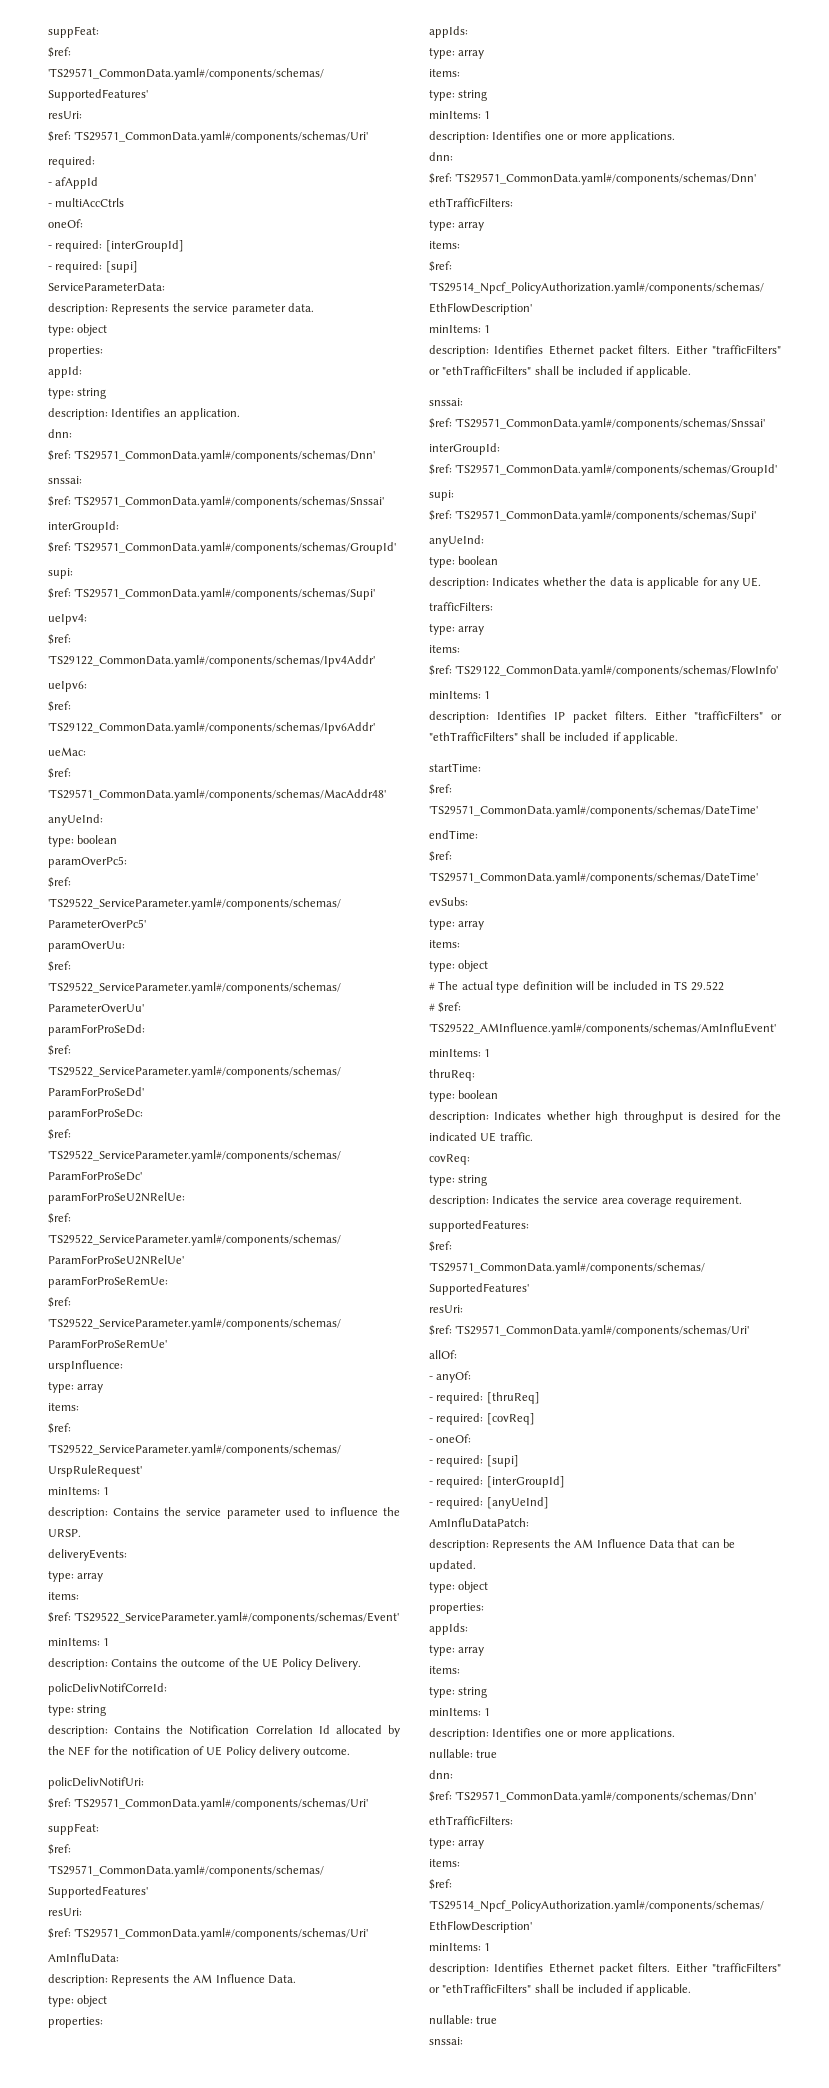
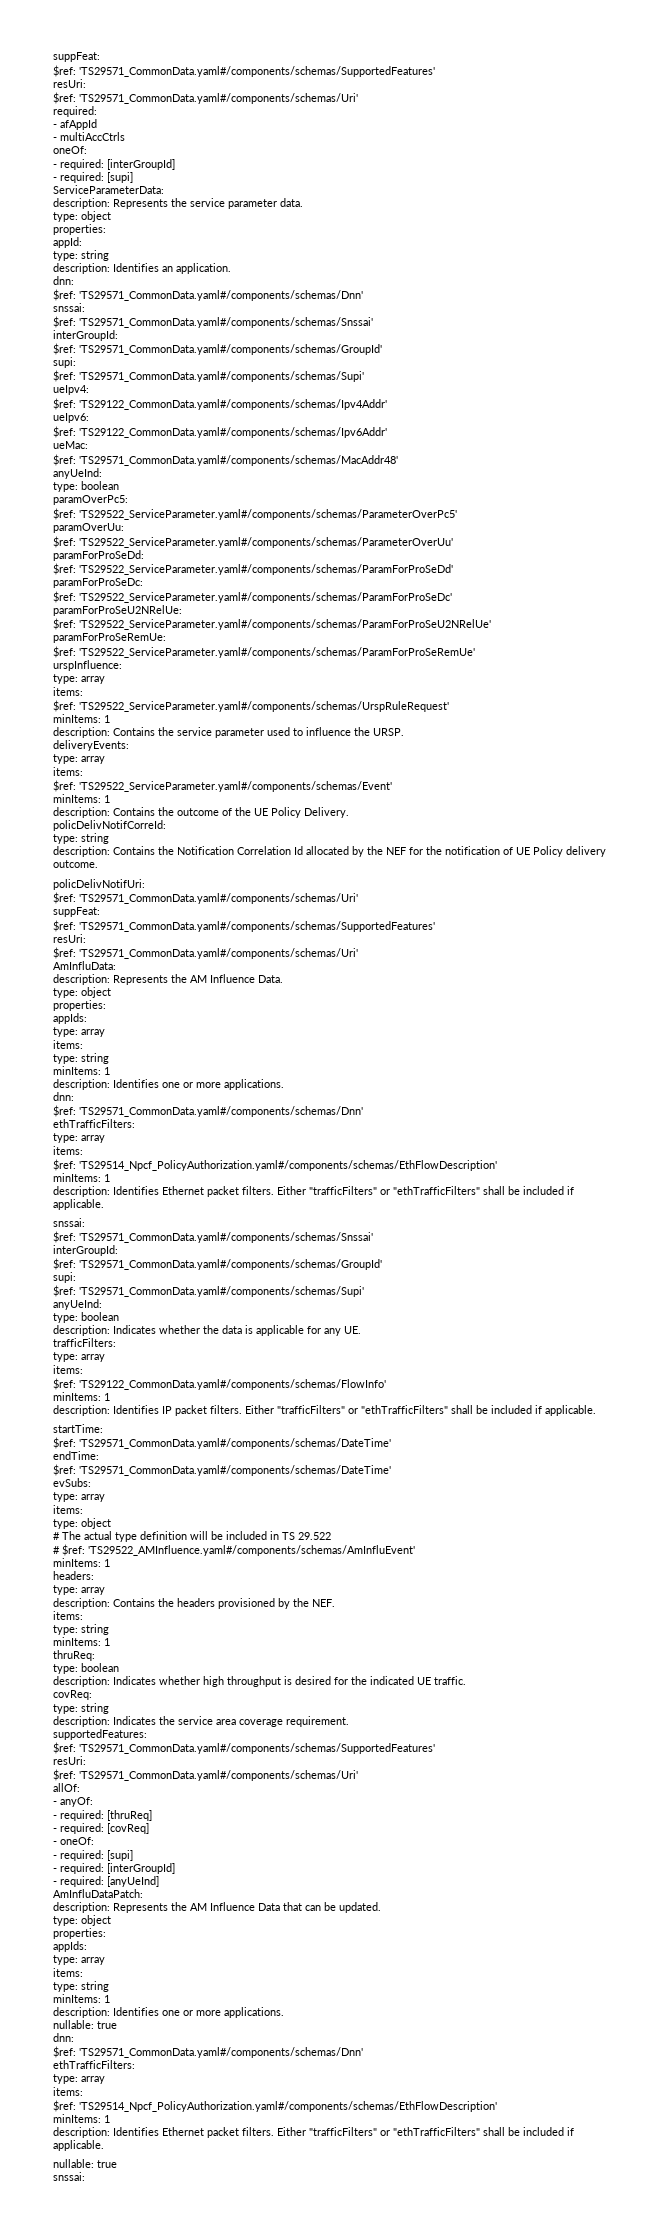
(491, 1053) none -> [53,1571,94,1580] [53,1585,105,1595] [53,1598,335,1609] [53,1611,83,1620] [53,1624,109,1635] [53,1637,110,1646] // headers: // type: array // description: Contains the headers provisioned by the NEF. // items: // type: string // minItems: 1

